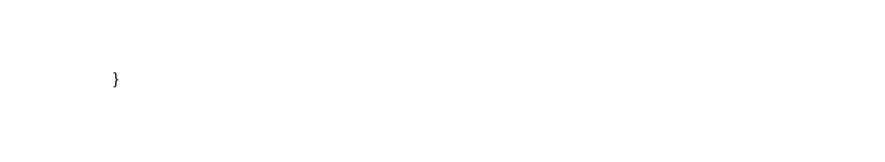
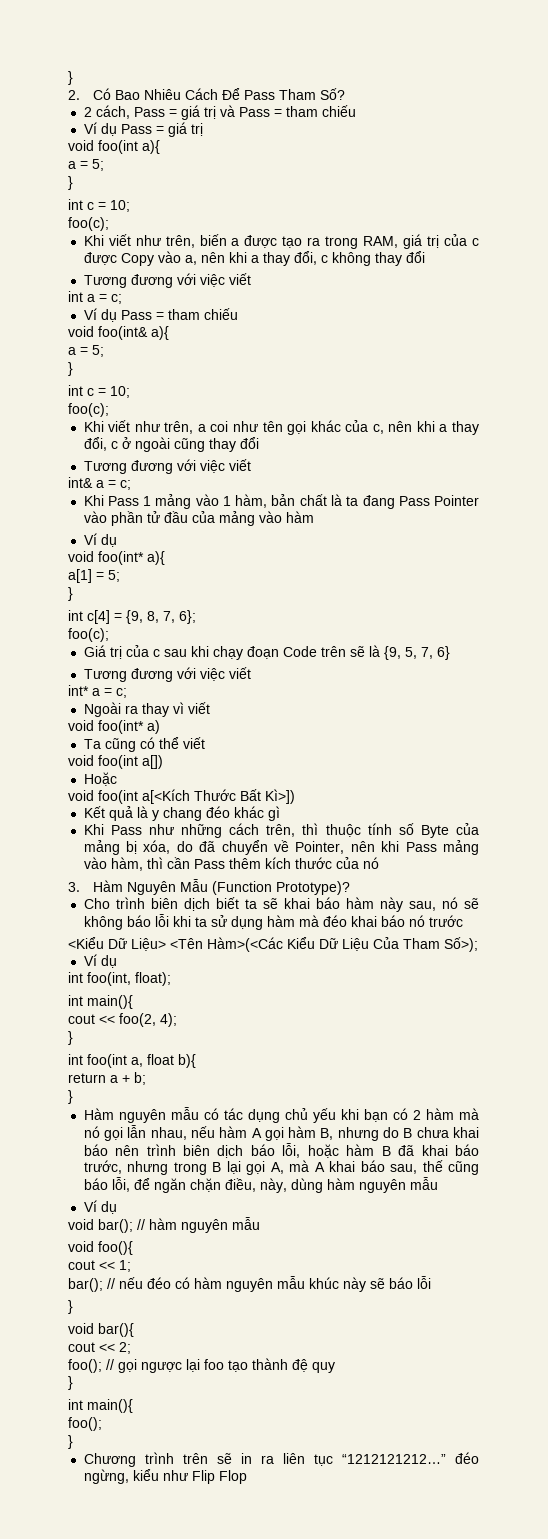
[111,72,122,88] } -> [68,71,74,85] [68,88,346,100] [83,105,356,120] [83,122,203,137] [68,140,161,154] [68,159,105,171] [68,176,74,190] [68,199,131,212] [68,217,110,231] [83,234,480,249] [83,251,425,266] [83,273,251,288] [68,291,123,304] [83,308,238,322] [68,326,170,340] [68,345,105,357] [68,362,74,376] [68,385,131,398] [68,403,110,417] [83,420,479,435] [83,437,259,452] [83,459,251,474] [68,477,132,490] [83,494,480,509] [83,511,314,526] [83,533,117,547] [68,551,166,565] [68,569,121,583] [68,587,74,601] [68,610,197,624] [68,628,110,642] [83,645,450,660] [83,667,251,682] [68,685,128,698] [83,702,210,717] [68,720,161,734] [83,737,205,752] [68,755,164,769] [83,772,117,786] [68,789,296,804] [83,806,280,821] [83,823,479,838] [83,840,479,855] [83,857,379,871] [68,879,351,895] [83,897,480,912] [83,914,463,930] [68,937,479,952] [83,954,117,968] [68,972,172,986] [68,995,134,1009] [68,1013,178,1027] [68,1031,74,1045] [68,1054,197,1068] [68,1072,147,1085] [68,1090,74,1104] [83,1107,480,1123] [83,1125,479,1141] [83,1143,479,1158] [83,1160,480,1175] [83,1177,438,1193] [83,1200,117,1214] [68,1217,261,1233] [68,1241,134,1255] [68,1260,132,1272] [68,1276,432,1292] [68,1300,74,1314] [68,1323,135,1337] [68,1342,132,1354] [68,1358,336,1373] [68,1376,74,1390] [68,1399,134,1413] [68,1417,103,1431] [68,1435,74,1449] [83,1452,479,1467] [83,1469,247,1484] } // 2. Có Bao Nhiêu Cách Để Pass Tham Số? // 2 cách, Pass = giá trị và Pass = tham chiếu // Ví dụ Pass = giá trị // void foo(int a){ // a = 5; // } // int c = 10; // foo(c); // Khi viết như trên, biến a được tạo ra trong RAM, giá trị của c được Copy vào a, nên khi a thay đổi, c không thay đổi // Tương đương với việc viết // int a = c; // Ví dụ Pass = tham chiếu // void foo(int& a){ // a = 5; // } // int c = 10; // foo(c); // Khi viết như trên, a coi như tên gọi khác của c, nên khi a thay đổi, c ở ngoài cũng thay đổi // Tương đương với việc viết // int& a = c; // Khi Pass 1 mảng vào 1 hàm, bản chất là ta đang Pass Pointer vào phần tử đầu của mảng vào hàm // Ví dụ // void foo(int* a){ // a[1] = 5; // } // int c[4] = {9, 8, 7, 6}; // foo(c); // Giá trị của c sau khi chạy đoạn Code trên sẽ là {9, 5, 7, 6} // Tương đương với việc viết // int* a = c; // Ngoài ra thay vì viết // void foo(int* a) // Ta cũng có thể viết // void foo(int a[]) // Hoặc // void foo(int a[<Kích Thước Bất Kì>]) // Kết quả là y chang đéo khác gì // Khi Pass như những cách trên, thì thuộc tính số Byte của mảng bị xóa, do đã chuyển về Pointer, nên khi Pass mảng vào hàm, thì cần Pass thêm kích thước của nó // 3. Hàm Nguyên Mẫu (Function Prototype)? // Cho trình biên dịch biết ta sẽ khai báo hàm này sau, nó sẽ không báo lỗi khi ta sử dụng hàm mà đéo khai báo nó trước // <Kiểu Dữ Liệu> <Tên Hàm>(<Các Kiểu Dữ Liệu Của Tham Số>); // Ví dụ // int foo(int, float); // int main(){ // cout << foo(2, 4); // } // int foo(int a, float b){ // return a + b; // } // Hàm nguyên mẫu có tác dụng chủ yếu khi bạn có 2 hàm mà nó gọi lẫn nhau, nếu hàm A gọi hàm B, nhưng do B chưa khai báo nên trình biên dịch báo lỗi, hoặc hàm B đã khai báo trước, nhưng trong B lại gọi A, mà A khai báo sau, thế cũng báo lỗi, để ngăn chặn điều, này, dùng hàm nguyên mẫu // Ví dụ // void bar(); // hàm nguyên mẫu // void foo(){ // cout << 1; // bar(); // nếu đéo có hàm nguyên mẫu khúc này sẽ báo lỗi // } // void bar(){ // cout << 2; // foo(); // gọi ngược lại foo tạo thành đệ quy // } // int main(){ // foo(); // } // Chương trình trên sẽ in ra liên tục “1212121212…” đéo ngừng, kiểu như Flip Flop

